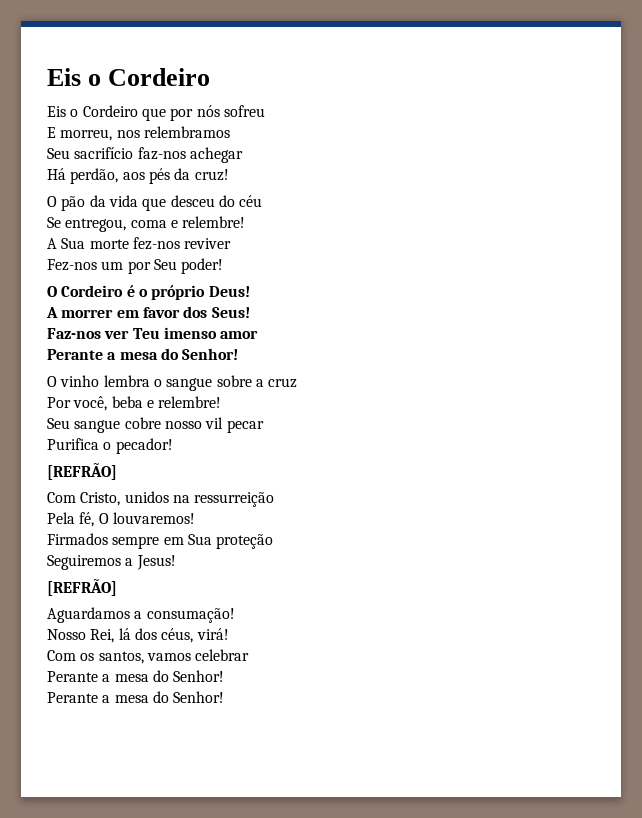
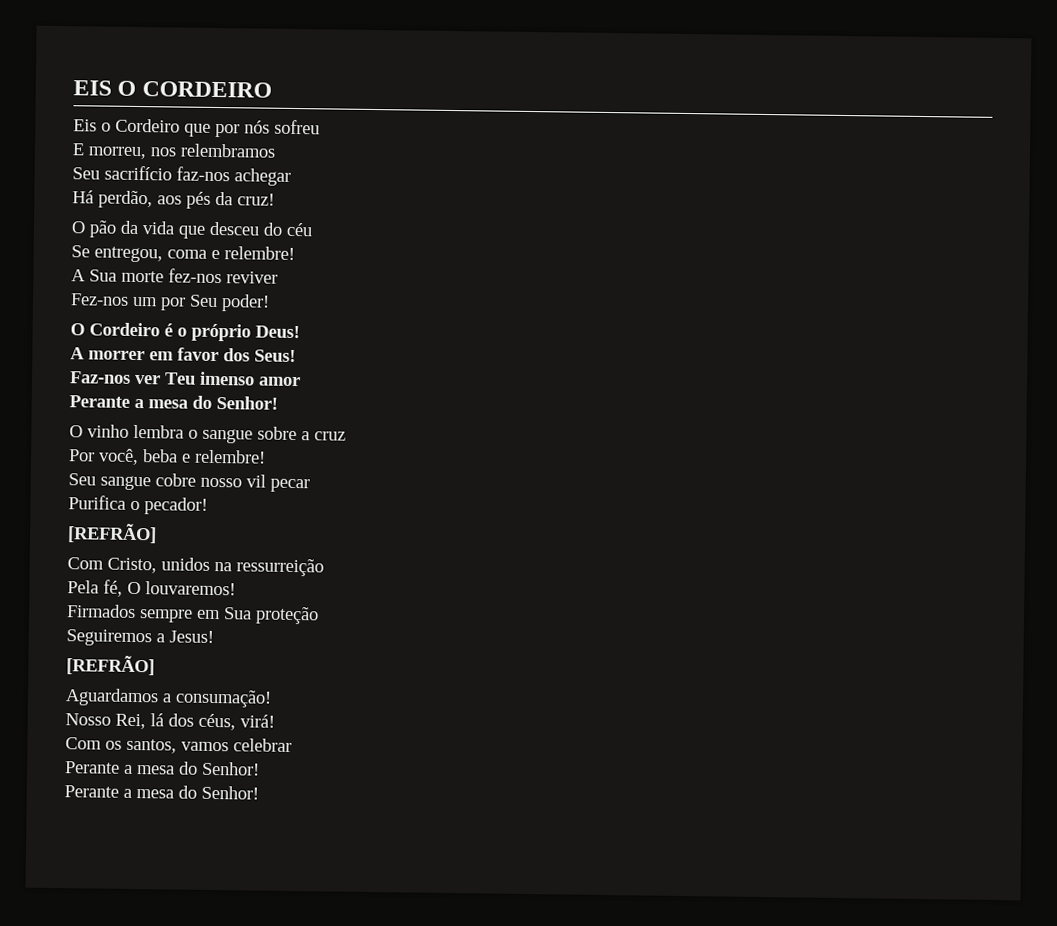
[47,68,211,86] Eis o Cordeiro -> [73,80,272,98] EIS O CORDEIRO

